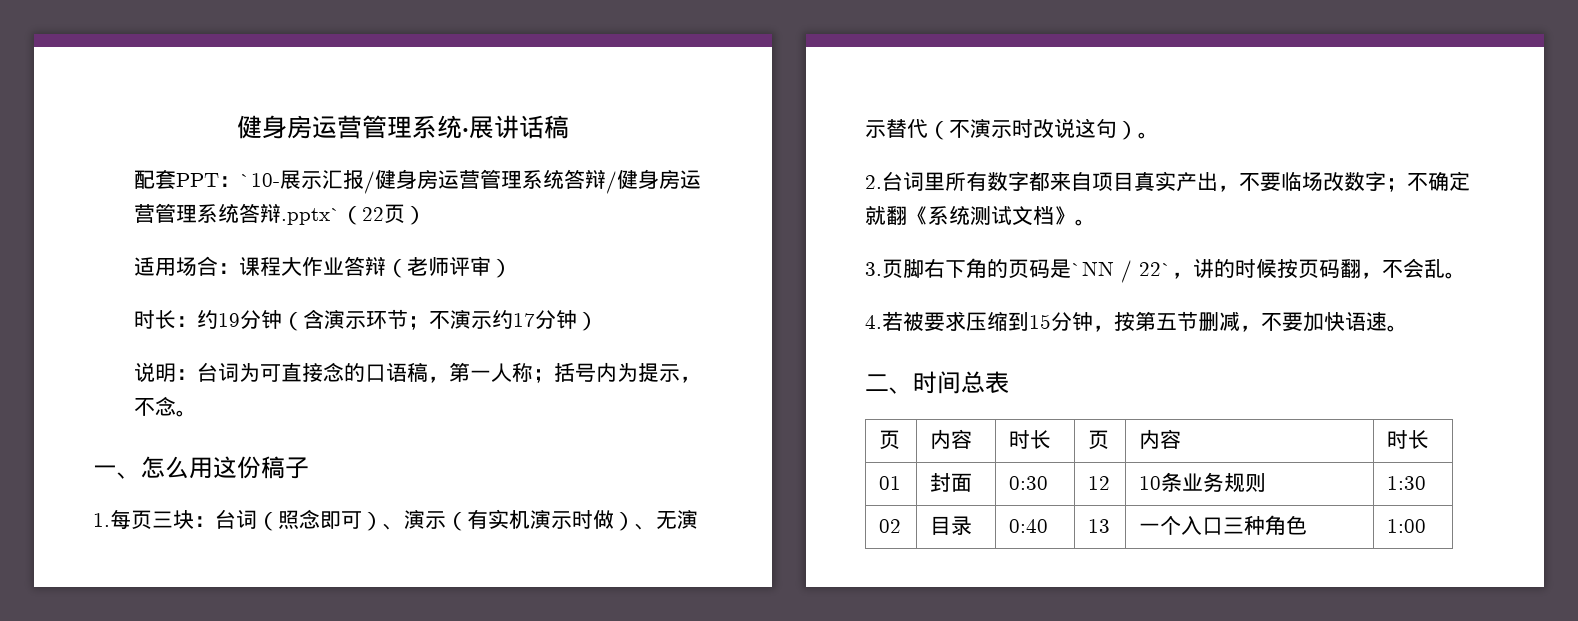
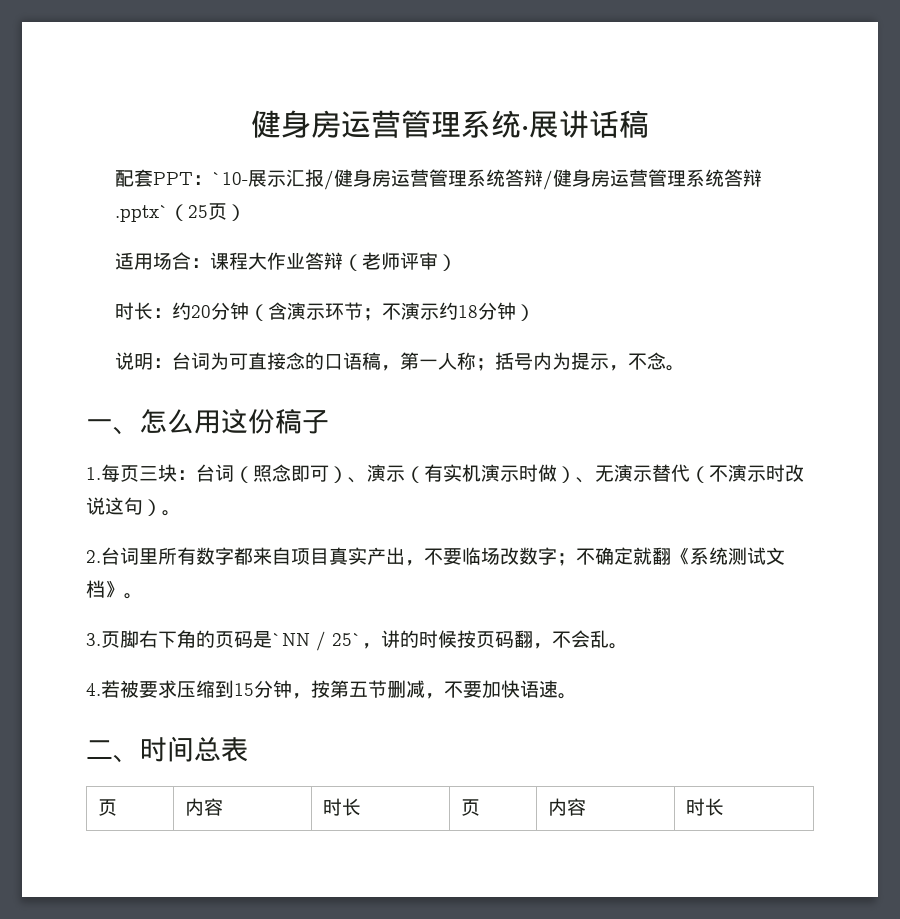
[361,207,384,221] 22 -> [187,205,208,218] 25
[217,313,240,327] 19 -> [190,305,211,318] 20
[512,313,535,327] 17 -> [457,305,478,318] 18
[1139,262,1172,276] 22` -> [332,633,362,646] 25`
[879,476,902,490] [930,473,973,492] [1009,476,1049,490] [1088,476,1111,490] [1139,472,1267,492] [1387,476,1427,490] [879,519,902,533] [930,516,973,535] [1009,519,1049,533] [1088,519,1111,533] [1139,515,1308,535] [1387,519,1427,533] // 01 | 封面 | 0:30 | 12 | 10条业务规则 | 1:30 // 02 | 目录 | 0:40 | 13 | 一个入口三种角色 | 1:00 -> (725, 807) none

